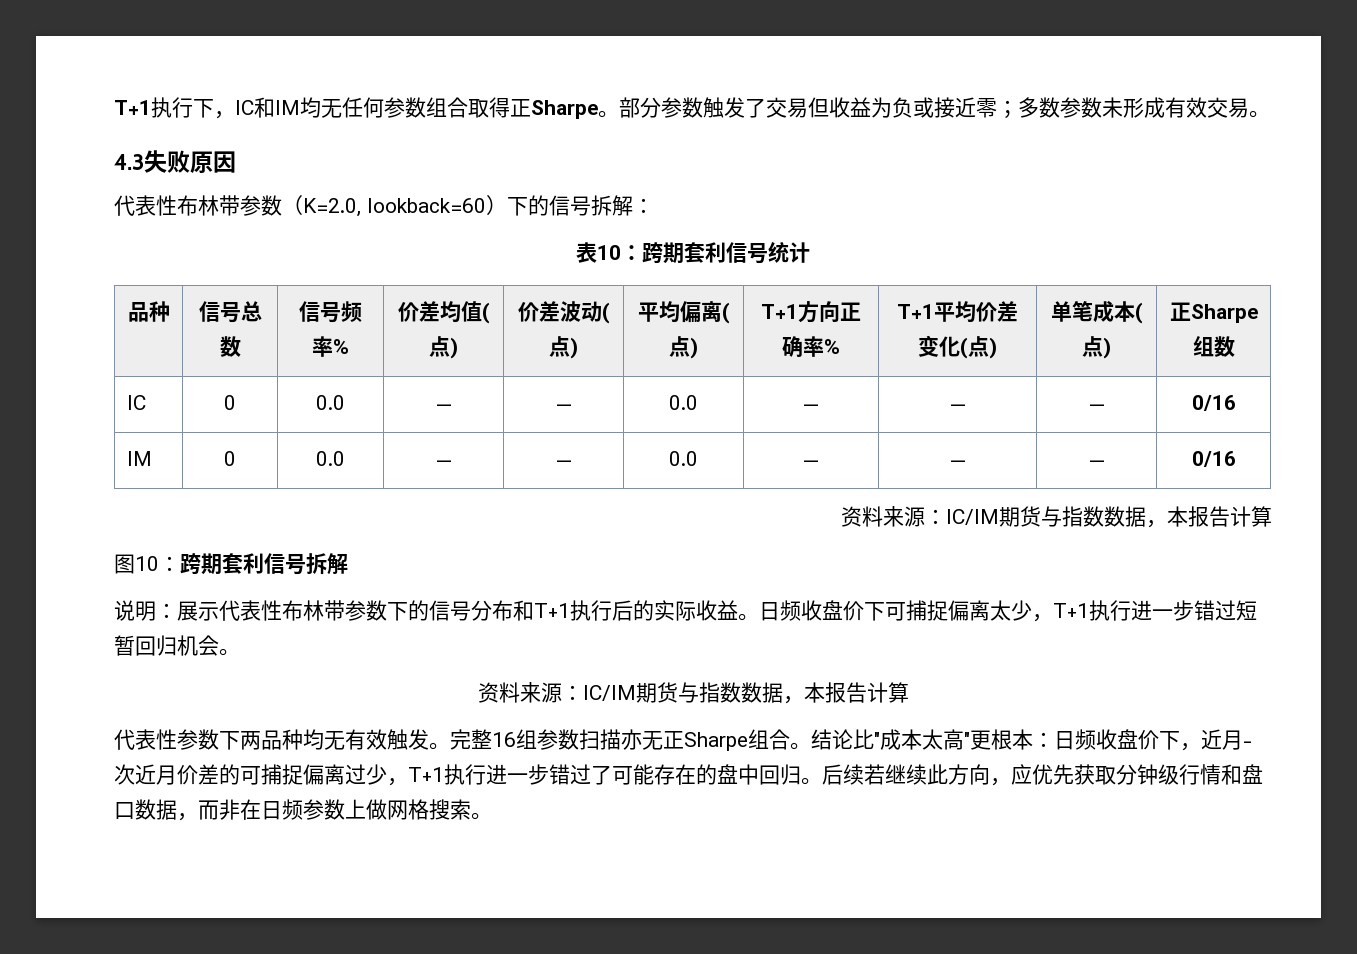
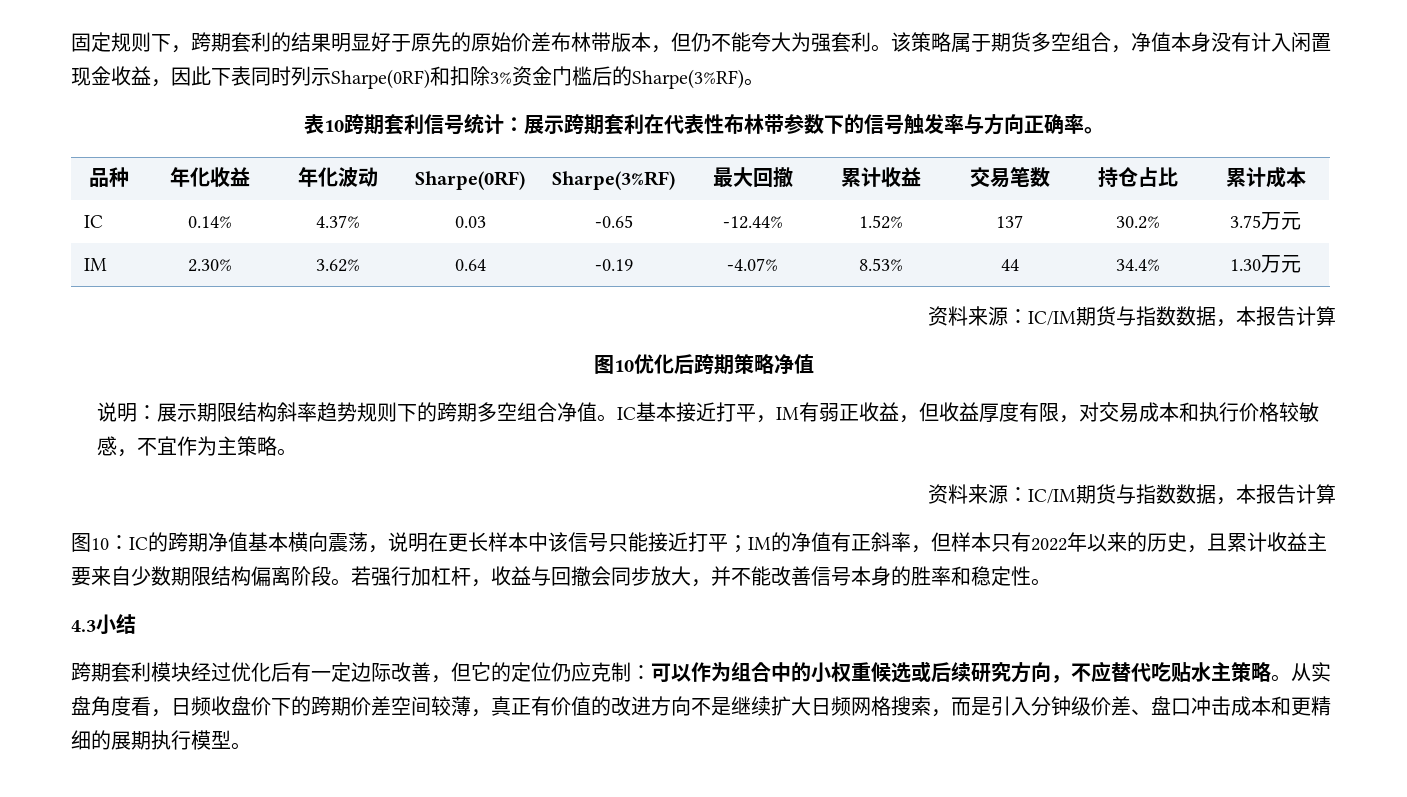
[114,97,1270,119] [114,150,236,173] [114,195,654,217] [576,241,810,264] [127,301,170,322] [198,301,262,323] [219,336,241,357] [299,301,362,323] [312,336,349,357] [397,301,490,324] [429,336,458,359] [517,301,610,324] [549,336,578,359] [637,301,730,324] [669,336,698,359] [761,301,861,323] [782,336,840,357] [896,301,1018,323] [917,335,997,359] [1050,300,1143,324] [1082,336,1111,359] [1169,302,1258,323] [1192,336,1235,357] [126,395,146,410] [224,395,236,410] [316,395,345,410] [435,404,452,410] [555,404,572,410] [669,395,698,410] [803,404,819,410] [949,404,966,410] [1088,404,1105,410] [1191,395,1236,411] [126,451,152,466] [224,451,236,466] [316,451,345,466] [435,460,452,466] [555,460,572,466] [669,451,698,466] [803,460,819,466] [949,460,966,466] [1088,460,1105,466] [1191,451,1236,467] T+1执行下，IC和IM均无任何参数组合取得正Sharpe。部分参数触发了交易但收益为负或接近零；多数参数未形成有效交易。 // 4.3失败原因 // 代表性布林带参数（K=2.0, lookback=60）下的信号拆解： // 表10：跨期套利信号统计 // 品种 | 信号总数 | 信号频率% | 价差均值(点) | 价差波动(点) | 平均偏离(点) | T+1方向正确率% | T+1平均价差变化(点) | 单笔成本(点) | 正Sharpe组数 // IC | 0 | 0.0 | — | — | 0.0 | — | — | — | 0/16 // IM | 0 | 0.0 | — | — | 0.0 | — | — | — | 0/16 -> [71,32,1331,53] [71,66,764,89] [303,113,1104,135] [88,167,129,187] [169,167,250,187] [297,167,378,187] [415,171,525,190] [552,171,675,190] [712,167,793,188] [841,167,921,187] [969,167,1050,188] [1097,167,1178,188] [1225,166,1306,188] [84,215,104,228] [187,216,232,228] [315,215,360,228] [454,216,486,228] [594,215,633,228] [722,216,783,229] [859,215,903,229] [996,215,1023,228] [1115,216,1160,229] [1230,212,1301,230] [84,258,108,271] [187,259,232,272] [315,259,360,272] [454,259,486,271] [594,259,633,271] [727,258,778,271] [859,258,903,271] [1000,259,1019,271] [1115,259,1160,271] [1230,255,1301,273] [928,306,1336,327] [593,353,814,375] [97,402,1320,423] [97,436,298,457] 固定规则下，跨期套利的结果明显好于原先的原始价差布林带版本，但仍不能夸大为强套利。该策略属于期货多空组合，净值本身没有计入闲置现金收益，因此下表同时列示Sharpe(0RF)和扣除3%资金门槛后的Sharpe(3%RF)。 // 表10跨期套利信号统计：展示跨期套利在代表性布林带参数下的信号触发率与方向正确率。 // 品种 | 年化收益 | 年化波动 | Sharpe(0RF) | Sharpe(3%RF) | 最大回撤 | 累计收益 | 交易笔数 | 持仓占比 | 累计成本 // IC | 0.14% | 4.37% | 0.03 | -0.65 | -12.44% | 1.52% | 137 | 30.2% | 3.75万元 // IM | 2.30% | 3.62% | 0.64 | -0.19 | -4.07% | 8.53% | 44 | 34.4% | 1.30万元 // 资料来源：IC/IM期货与指数数据，本报告计算 // 图10优化后跨期策略净值 // 说明：展示期限结构斜率趋势规则下的跨期多空组合净值。IC基本接近打平，IM有弱正收益，但收益厚度有限，对交易成本和执行价格较敏感，不宜作为主策略。
[180,553,348,575] [114,600,1257,622] [114,635,240,656] [477,682,909,704] [114,729,1252,751] [114,764,1263,786] [114,799,471,821] 跨期套利信号拆解 // 说明：展示代表性布林带参数下的信号分布和T+1执行后的实际收益。日频收盘价下可捕捉偏离太少，T+1执行进一步错过短暂回归机会。 // 资料来源：IC/IM期货与指数数据，本报告计算 // 代表性参数下两品种均无有效触发。完整16组参数扫描亦无正Sharpe组合。结论比"成本太高"更根本：日频收盘价下，近月-次近月价差的可捕捉偏离过少，T+1执行进一步错过了可能存在的盘中回归。后续若继续此方向，应优先获取分钟级行情和盘口数据，而非在日频参数上做网格搜索 -> [129,532,1327,553] [71,566,1051,587] [71,614,136,635] [71,661,1331,683] [71,696,1331,717] [71,730,231,750] IC的跨期净值基本横向震荡，说明在更长样本中该信号只能接近打平；IM的净值有正斜率，但样本只有2022年以来的历史，且累计收益主要来自少数期限结构偏离阶段。若强行加杠杆，收益与回撤会同步放大，并不能改善信号本身的胜率和稳定性。 // 4.3小结 // 跨期套利模块经过优化后有一定边际改善，但它的定位仍应克制：可以作为组合中的小权重候选或后续研究方向，不应替代吃贴水主策略。从实盘角度看，日频收盘价下的跨期价差空间较薄，真正有价值的改进方向不是继续扩大日频网格搜索，而是引入分钟级价差、盘口冲击成本和更精细的展期执行模型

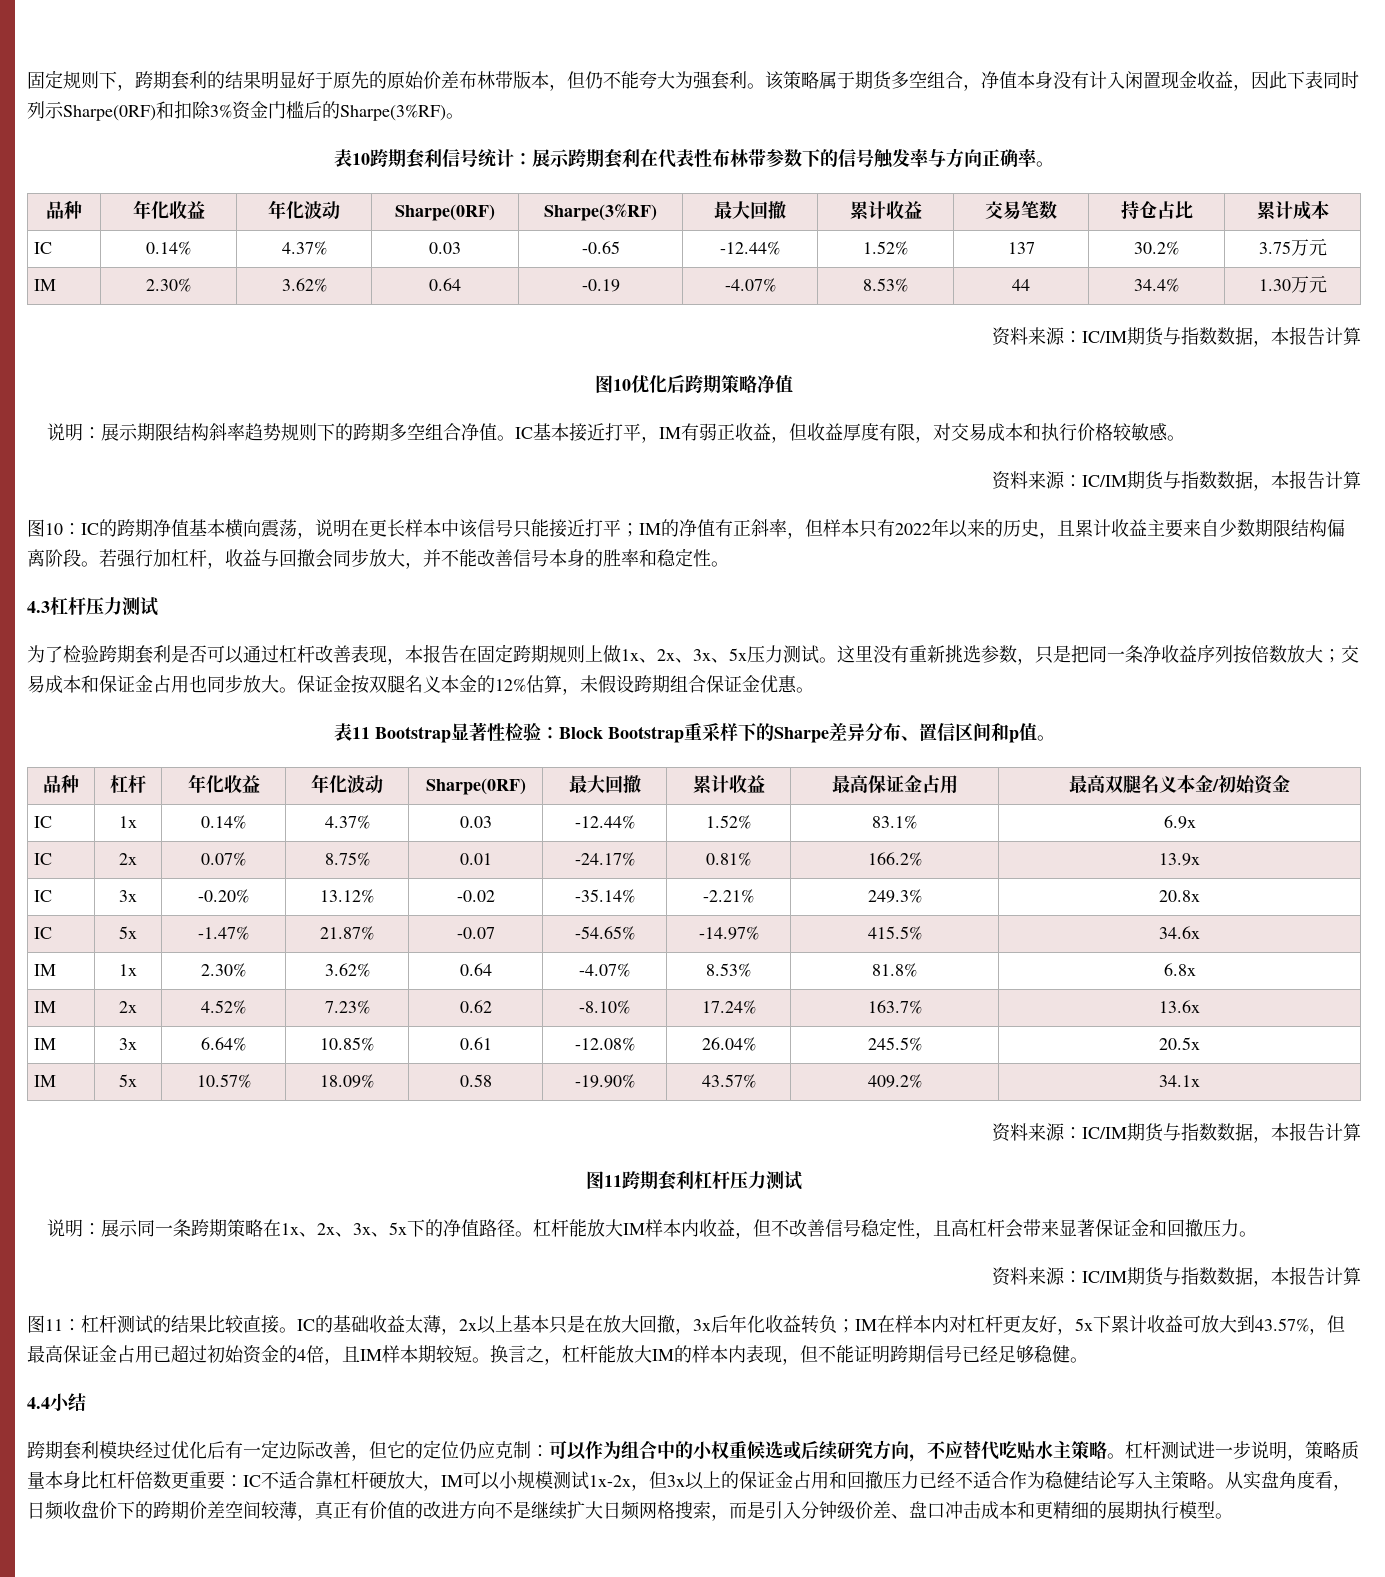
[117,436,278,457] ，不宜作为主策略 -> (1169, 432) none
(96, 626) none -> [50,597,158,616] [27,644,1359,665] [27,675,814,695] [333,722,1055,743] [43,774,79,793] [110,775,146,793] [187,774,260,793] [311,774,383,793] [425,778,526,795] [568,775,641,793] [692,775,765,794] [831,775,958,794] [1069,775,1290,794] [34,816,53,828] [119,816,137,828] [200,815,246,829] [324,815,370,829] [459,816,492,828] [574,815,635,829] [706,815,751,829] [872,815,917,829] [1163,815,1196,829] [34,853,53,865] [119,853,137,865] [200,852,246,866] [324,852,370,866] [459,853,492,865] [574,852,635,866] [706,852,751,866] [867,852,922,866] [1159,853,1200,866] [34,890,53,902] [119,890,137,902] [197,889,249,903] [320,889,374,903] [456,890,495,902] [574,889,635,903] [703,889,754,903] [867,889,922,903] [1159,890,1200,902] [34,927,53,939] [119,926,137,939] [197,926,249,940] [320,926,374,940] [456,927,495,939] [574,926,635,940] [698,926,759,940] [867,926,922,940] [1159,926,1200,939] [34,964,57,976] [119,964,137,976] [200,963,246,977] [324,963,370,977] [459,963,492,976] [579,963,630,977] [706,963,751,977] [872,963,917,977] [1163,963,1196,976] [34,1001,57,1013] [119,1001,137,1013] [200,1000,246,1014] [324,1000,370,1014] [459,1000,492,1013] [579,1000,630,1014] [701,1000,756,1014] [867,1000,922,1014] [1159,1000,1200,1013] [34,1038,57,1050] [119,1038,137,1050] [200,1037,246,1051] [320,1037,374,1051] [459,1037,492,1050] [574,1037,635,1051] [701,1037,756,1051] [867,1037,922,1051] [1159,1037,1200,1050] [34,1075,57,1087] [119,1074,137,1087] [196,1074,251,1088] [320,1074,374,1088] [459,1074,492,1087] [574,1074,635,1088] [701,1074,756,1088] [867,1074,922,1088] [1159,1075,1200,1087] [992,1122,1361,1143] [586,1170,802,1190] [47,1218,1258,1239] [992,1266,1361,1287] [27,1314,1345,1335] [27,1344,1088,1365] [27,1397,50,1409] 杠杆压力测试 // 为了检验跨期套利是否可以通过杠杆改善表现，本报告在固定跨期规则上做1x、2x、3x、5x压力测试。这里没有重新挑选参数，只是把同一条净收益序列按倍数放大；交易成本和保证金占用也同步放大。保证金按双腿名义本金的12%估算，未假设跨期组合保证金优惠。 // 表11 Bootstrap显著性检验：Block Bootstrap重采样下的Sharpe差异分布、置信区间和p值。 // 品种 | 杠杆 | 年化收益 | 年化波动 | Sharpe(0RF) | 最大回撤 | 累计收益 | 最高保证金占用 | 最高双腿名义本金/初始资金 // IC | 1x | 0.14% | 4.37% | 0.03 | -12.44% | 1.52% | 83.1% | 6.9x // IC | 2x | 0.07% | 8.75% | 0.01 | -24.17% | 0.81% | 166.2% | 13.9x // IC | 3x | -0.20% | 13.12% | -0.02 | -35.14% | -2.21% | 249.3% | 20.8x // IC | 5x | -1.47% | 21.87% | -0.07 | -54.65% | -14.97% | 415.5% | 34.6x // IM | 1x | 2.30% | 3.62% | 0.64 | -4.07% | 8.53% | 81.8% | 6.8x // IM | 2x | 4.52% | 7.23% | 0.62 | -8.10% | 17.24% | 163.7% | 13.6x // IM | 3x | 6.64% | 10.85% | 0.61 | -12.08% | 26.04% | 245.5% | 20.5x // IM | 5x | 10.57% | 18.09% | 0.58 | -19.90% | 43.57% | 409.2% | 34.1x // 资料来源：IC/IM期货与指数数据，本报告计算 // 图11跨期套利杠杆压力测试 // 说明：展示同一条跨期策略在1x、2x、3x、5x下的净值路径。杠杆能放大IM样本内收益，但不改善信号稳定性，且高杠杆会带来显著保证金和回撤压力。 // 资料来源：IC/IM期货与指数数据，本报告计算 // 图11：杠杆测试的结果比较直接。IC的基础收益太薄，2x以上基本只是在放大回撤，3x后年化收益转负；IM在样本内对杠杆更友好，5x下累计收益可放大到43.57%，但最高保证金占用已超过初始资金的4倍，且IM样本期较短。换言之，杠杆能放大IM的样本内表现，但不能证明跨期信号已经足够稳健。 // 4.4
(1291, 678) none -> [1125,1441,1359,1461] [27,1471,1225,1491] 杠杆测试进一步说明，策略质量本身比杠杆倍数更重要：IC不适合靠杠杆硬放大，IM可以小规模测试1x-2x，但3x以上的保证金占用和回撤压力已经不适合作为稳健结论写入主策略。

